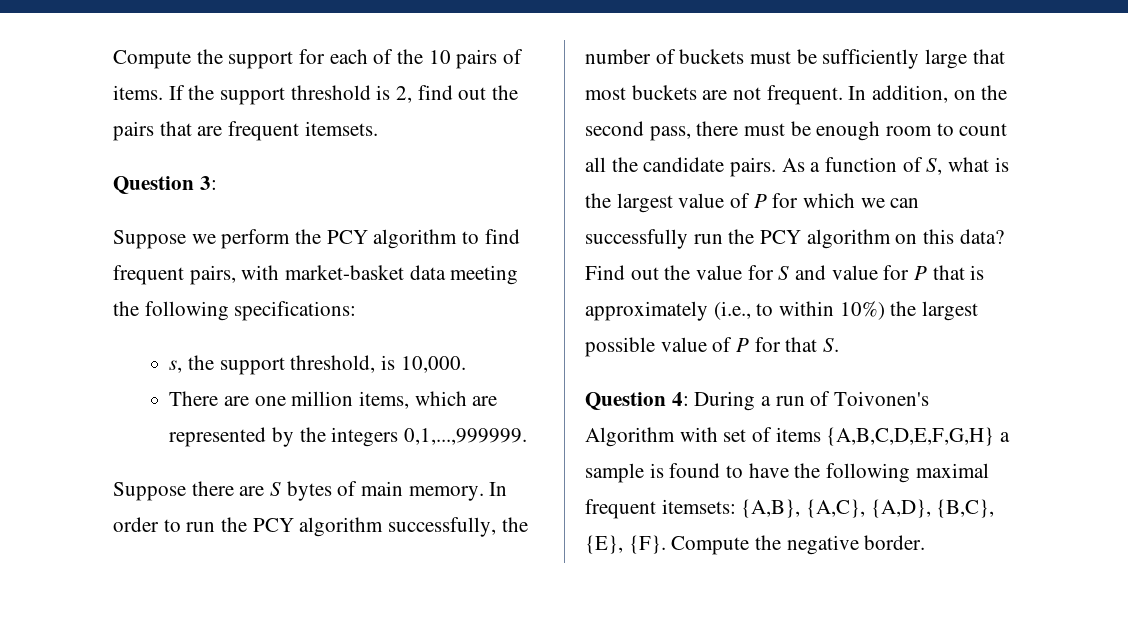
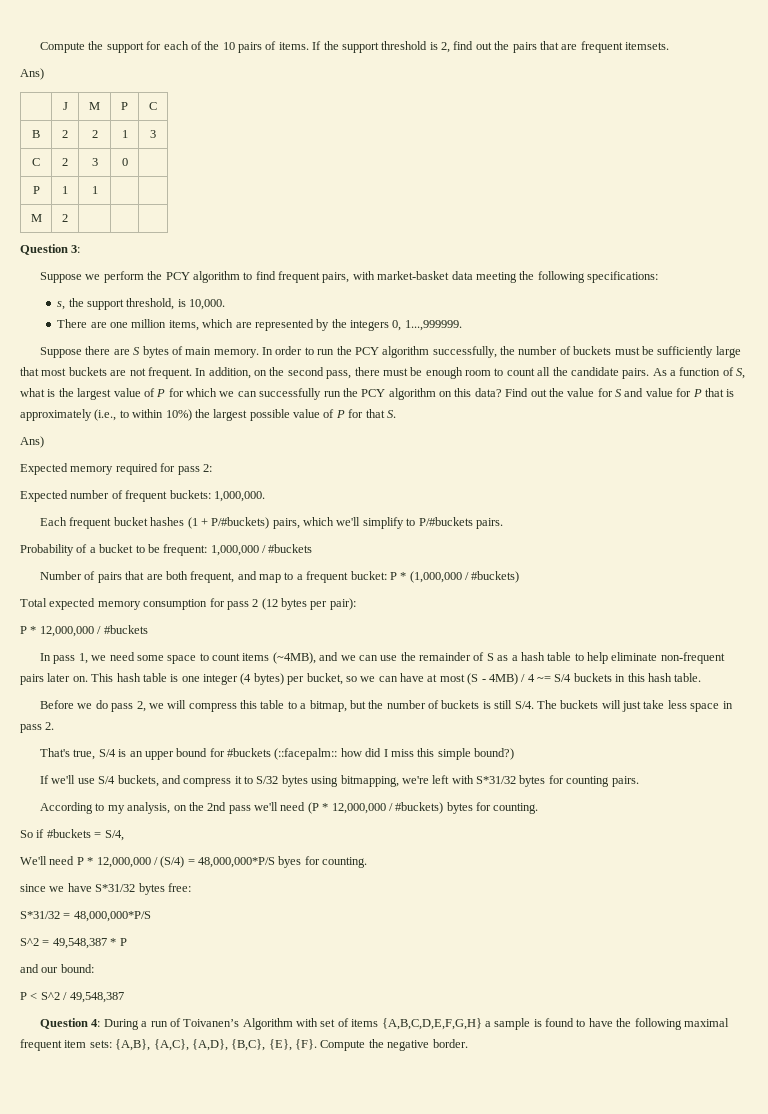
(378, 128) none -> [20,68,44,80] [62,102,68,110] [89,102,100,110] [121,102,128,110] [149,102,157,110] [32,130,40,138] [62,130,68,138] [91,130,98,138] [121,130,128,138] [150,130,156,138] [32,158,40,166] [62,158,68,166] [91,158,98,166] [121,158,128,166] [32,186,40,194] [62,186,68,194] [91,186,98,194] [30,214,42,222] [62,214,68,222] // Ans) // | J | M | P | C // B | 2 | 2 | 1 | 3 // C | 2 | 3 | 0 | // P | 1 | 1 | | // M | 2 | | |
[404,428,528,445] 0,1,...,999999. -> [392,320,462,331] 0, 1...,999999.
(840, 345) none -> [20,436,44,448] [20,463,212,475] [20,490,265,502] [40,517,503,529] [20,544,313,556] [40,571,520,583] [20,598,356,610] [20,625,148,637] [40,652,725,664] [20,673,702,685] [40,700,733,712] [20,722,55,733] [40,748,515,760] [40,775,639,787] [40,802,539,814] [20,829,124,841] [20,856,368,868] [20,883,191,895] [20,911,151,922] [20,938,127,949] [20,964,94,973] [20,992,124,1003] // Ans) // Expected memory required for pass 2: // Expected number of frequent buckets: 1,000,000. // Each frequent bucket hashes (1 + P/#buckets) pairs, which we'll simplify to P/#buckets pairs. // Probability of a bucket to be frequent: 1,000,000 / #buckets // Number of pairs that are both frequent, and map to a frequent bucket: P * (1,000,000 / #buckets) // Total expected memory consumption for pass 2 (12 bytes per pair): // P * 12,000,000 / #buckets // In pass 1, we need some space to count items (~4MB), and we can use the remainder of S as a hash table to help eliminate non-frequent pairs later on. This hash table is one integer (4 bytes) per bucket, so we can have at most (S - 4MB) / 4 ~= S/4 buckets in this hash table. // Before we do pass 2, we will compress this table to a bitmap, but the number of buckets is still S/4. The buckets will just take less space in pass 2. // That's true, S/4 is an upper bound for #buckets (::facepalm:: how did I miss this simple bound?) // If we'll use S/4 buckets, and compress it to S/32 bytes using bitmapping, we're left with S*31/32 bytes for counting pairs. // According to my analysis, on the 2nd pass we'll need (P * 12,000,000 / #buckets) bytes for counting. // So if #buckets = S/4, // We'll need P * 12,000,000 / (S/4) = 48,000,000*P/S byes for counting. // since we have S*31/32 bytes free: // S*31/32 = 48,000,000*P/S // S^2 = 49,548,387 * P // and our bound: // P < S^2 / 49,548,387
[834,391,930,406] Toivonen's -> [183,1019,240,1027] Toivanen’s
[661,499,736,514] itemsets: -> [64,1040,112,1048] item sets:

